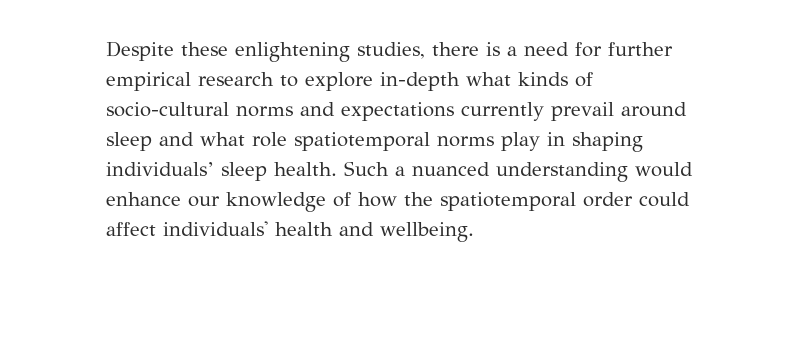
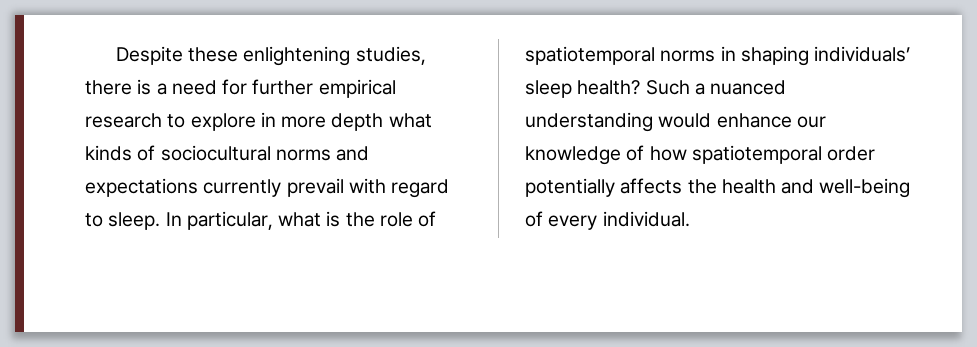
[380,72,460,91] in-depth -> [260,112,384,131] in more depth
[106,102,229,117] socio-cultural -> [160,145,271,161] sociocultural
[621,102,687,117] [106,132,287,151] around sleep and what role -> [348,178,450,198] [85,211,437,230] with regard to sleep. In particular, what is the role of
[501,132,540,151] play -> (716, 56) none
[274,162,337,176] health. -> [577,80,641,95] health?
[404,192,433,206] the -> (687, 153) none
[639,192,690,207] [106,221,474,242] could affect individuals' health and wellbeing. -> [525,178,911,198] [525,211,690,230] potentially affects the health and well-being of every individual.

